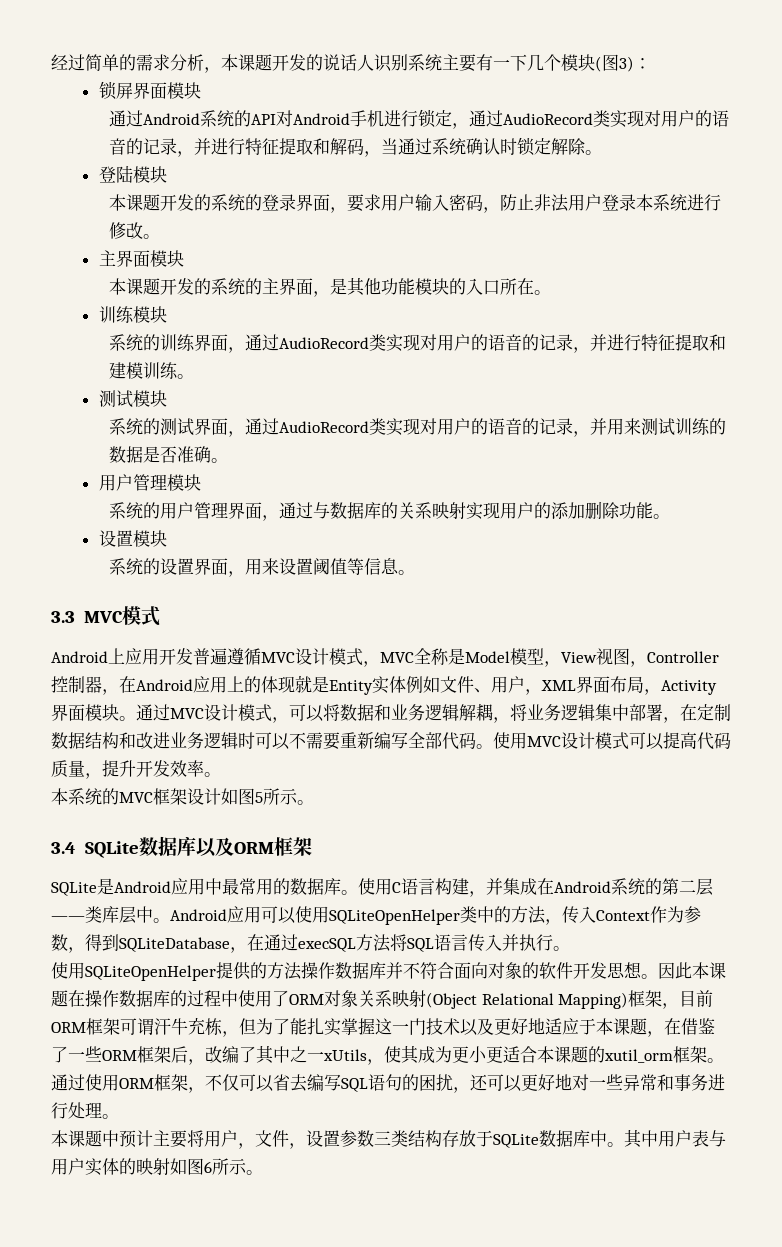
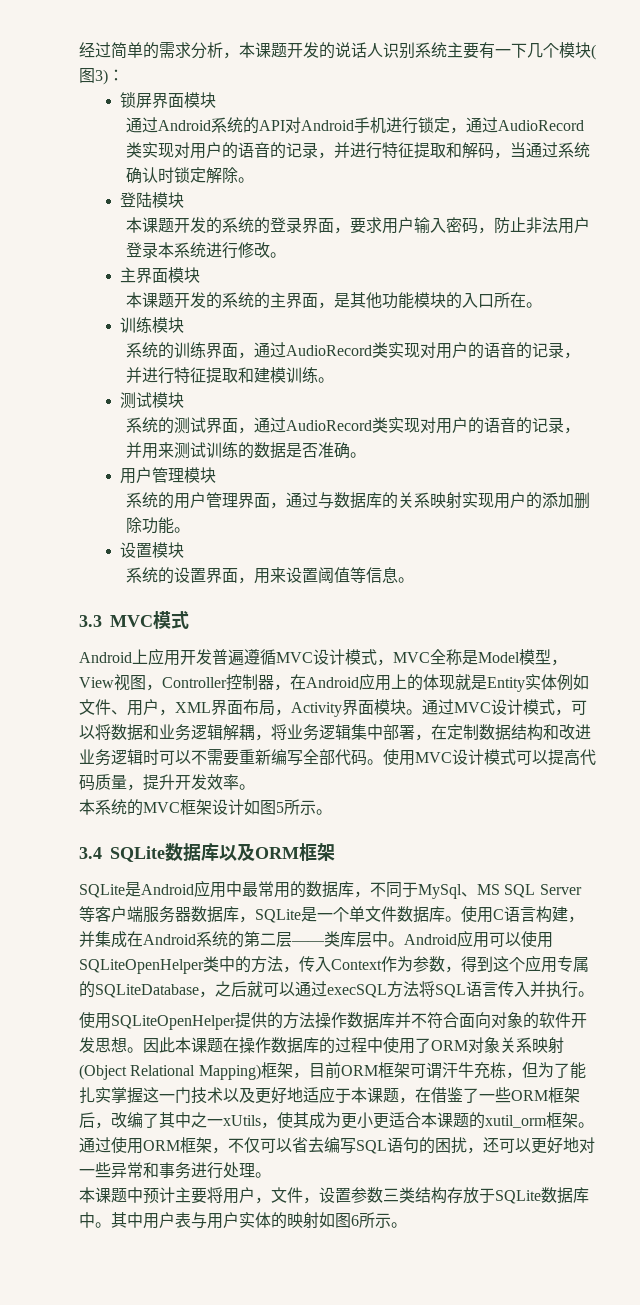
(341, 886) none -> [354,882,582,899] [79,906,445,923] ，不同于MySql、MS SQL Server等客户端服务器数据库，SQLite是一个单文件数据库
[119,934,264,953] SQLiteDatabase，在 -> [493,955,589,973] [79,981,295,998] 这个应用专属的SQLiteDatabase，之后就可以

